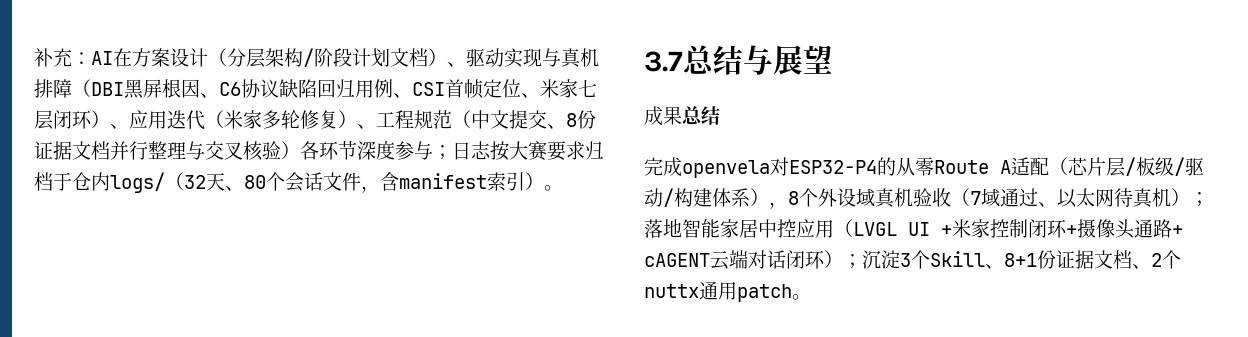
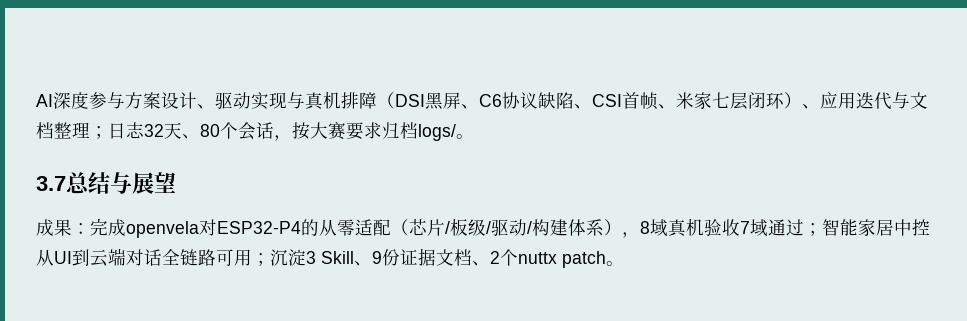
[34,48,447,68] 补充：AI在方案设计（分层架构/阶段计划文档） -> [36,92,197,109] AI深度参与方案设计
[91,79,200,99] DBI黑屏根因 -> [395,92,461,110] DSI黑屏
[317,79,393,98] 回归用例 -> (574, 100) none
[483,79,521,98] 定位 -> (658, 101) none
[205,110,596,129] [34,140,604,161] [34,172,544,193] （米家多轮修复）、工程规范（中文提交、8份证据文档并行整理与交叉核验）各环节深度参与；日志按大赛要求归档于仓内logs/（32天、80个会话文件，含manifest索引） -> [892,92,928,109] [36,122,456,141] 与文档整理；日志32天、80个会话，按大赛要求归档logs/
[682,106,720,125] 总结 // -> [72,223,90,234] ：
[934,160,1011,174] Route A -> (355, 227) none
[1106,157,1125,177] 层 -> (445, 227) none
[799,188,856,207] 个外设 -> (650, 227) none
[951,188,970,206] （ -> (740, 227) none
[1038,188,1209,208] [644,219,1183,239] [644,250,1037,270] 、以太网待真机）；落地智能家居中控应用（LVGL UI +米家控制闭环+摄像头通路+ cAGENT云端对话闭环）；沉淀3个Skill、8+1 -> [804,219,930,237] [36,248,382,267] ；智能家居中控从UI到云端对话全链路可用；沉淀3 Skill、9
[699,281,737,300] 通用 -> (557, 258) none

